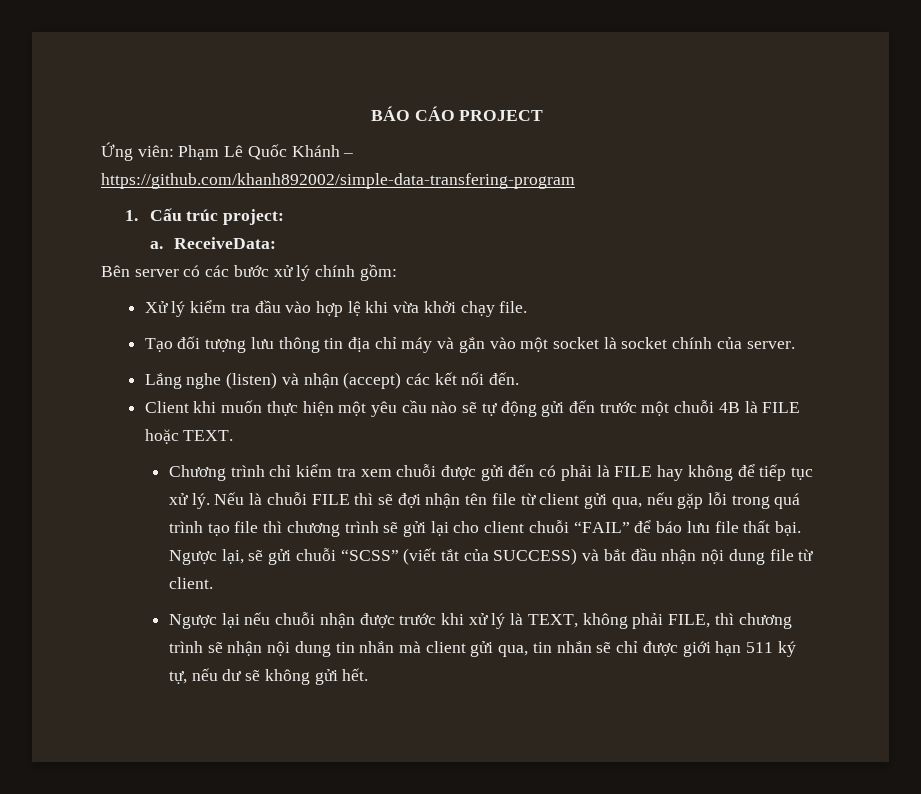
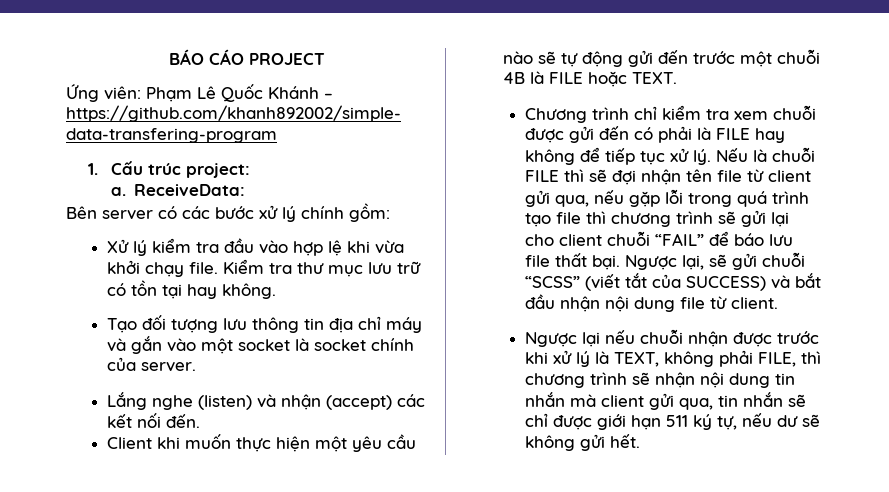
(528, 307) none -> [223,259,422,277] [107,280,277,299] Kiểm tra thư mục lưu trữ có tồn tại hay không.

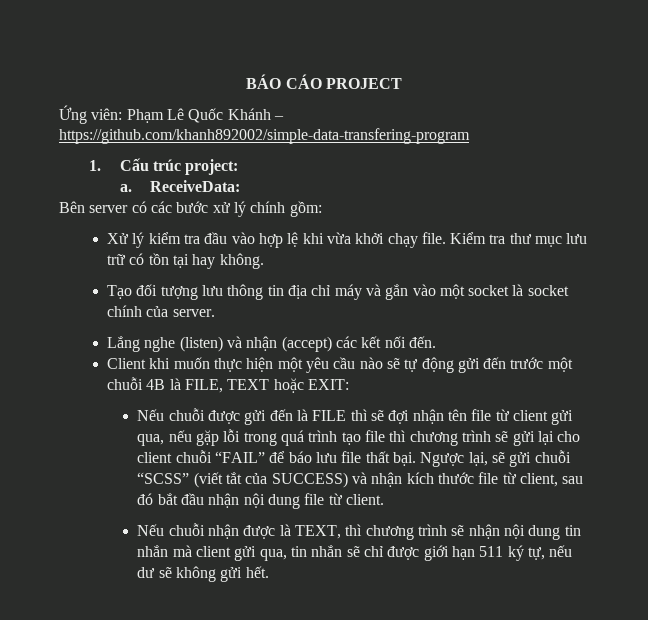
[549,71,678,87] [525,105,817,123] [525,126,786,143] [525,147,816,165] FILE hoặc TEXT. // Chương trình chỉ kiểm tra xem chuỗi được gửi đến có phải là FILE hay không để tiếp tục xử lý. Nếu là chuỗi -> [184,378,349,393] [137,408,308,425] FILE, TEXT hoặc EXIT: // Nếu chuỗi được gửi đến là
(791, 282) none -> [371,472,584,487] [137,493,154,505] nhận kích thước file từ client, sau đó
[525,329,820,347] [525,350,797,367] Ngược lại nếu chuỗi nhận được trước khi xử lý là TEXT, không phải FILE, -> [137,523,341,539] Nếu chuỗi nhận được là TEXT,

